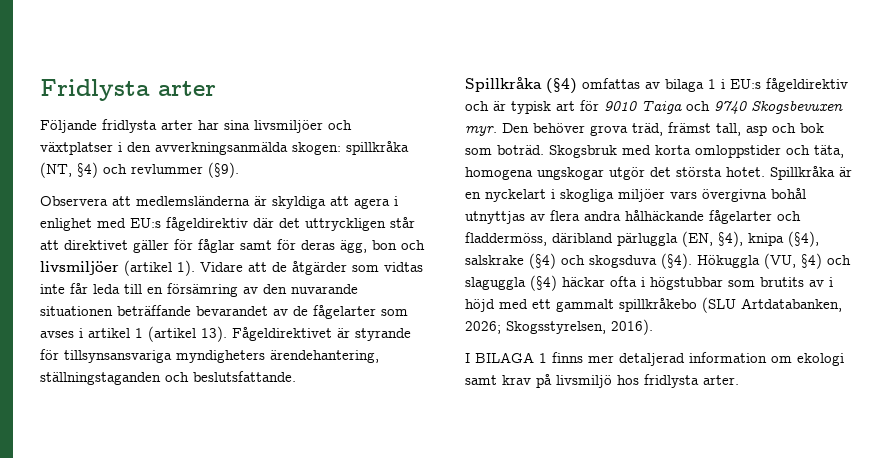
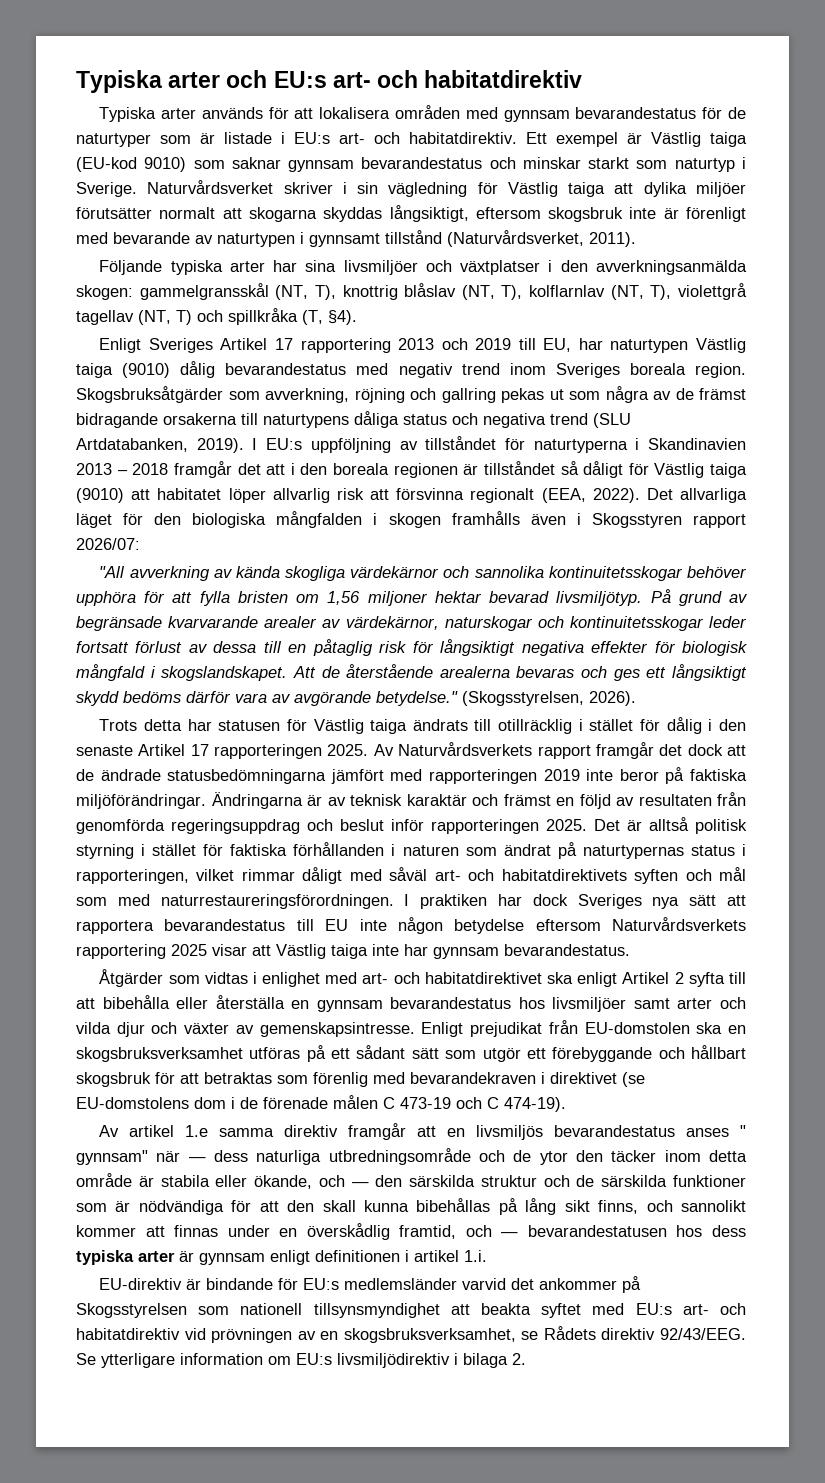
[40,79,216,101] Fridlysta arter -> [76,70,583,93] [99,105,747,122] [76,132,747,147] [76,157,746,172] [76,180,746,197] [76,205,746,222] [76,230,636,247] Typiska arter och EU:s art- och habitatdirektiv // Typiska arter används för att lokalisera områden med gynnsam bevarandestatus för de naturtyper som är listade i EU:s art- och habitatdirektiv. Ett exempel är Västlig taiga (EU-kod 9010) som saknar gynnsam bevarandestatus och minskar starkt som naturtyp i Sverige. Naturvårdsverket skriver i sin vägledning för Västlig taiga att dylika miljöer förutsätter normalt att skogarna skyddas långsiktigt, eftersom skogsbruk inte är förenligt med bevarande av naturtypen i gynnsamt tillstånd (Naturvårdsverket, 2011).
[102,119,157,133] fridlysta -> [170,260,223,275] typiska
[346,141,409,155] [40,162,239,178] [40,196,398,209] [40,217,415,231] [40,239,425,253] [40,260,423,276] [40,283,358,297] [40,305,408,319] [40,326,411,342] [40,349,379,363] [40,371,296,385] [465,77,848,94] [465,100,843,114] [465,122,824,136] [465,145,844,158] [465,166,852,180] [465,188,806,202] [465,210,801,224] [465,231,819,247] [465,253,851,269] [465,275,833,291] [465,297,842,313] [465,319,653,335] [465,352,844,366] [465,374,739,388] spillkråka (NT, §4) och revlummer (§9). // Observera att medlemsländerna är skyldiga att agera i enlighet med EU:s fågeldirektiv där det uttryckligen står att direktivet gäller för fåglar samt för deras ägg, bon och livsmiljöer (artikel 1). Vidare att de åtgärder som vidtas inte får leda till en försämring av den nuvarande situationen beträffande bevarandet av de fågelarter som avses i artikel 1 (artikel 13). Fågeldirektivet är styrande för tillsynsansvariga myndigheters ärendehantering, ställningstaganden och beslutsfattande. // Spillkråka (§4) omfattas av bilaga 1 i EU:s fågeldirektiv och är typisk art för 9010 Taiga och 9740 Skogsbevuxen myr. Den behöver grova träd, främst tall, asp och bok som boträd. Skogsbruk med korta omloppstider och täta, homogena ungskogar utgör det största hotet. Spillkråka är en nyckelart i skogliga miljöer vars övergivna bohål utnyttjas av flera andra hålhäckande fågelarter och fladdermöss, däribland pärluggla (EN, §4), knipa (§4), salskrake (§4) och skogsduva (§4). Hökuggla (VU, §4) och slaguggla (§4) häckar ofta i högstubbar som brutits av i höjd med ett gammalt spillkråkebo (SLU Artdatabanken, 2026; Skogsstyrelsen, 2016). // I BILAGA 1 finns mer detaljerad information om ekologi samt krav på livsmiljö hos fridlysta arter. -> [139,283,747,300] [76,308,357,325] [99,338,746,353] [76,361,747,378] [76,386,746,403] [76,411,631,428] [76,436,746,453] [76,461,747,478] [76,488,747,503] [76,511,746,528] [76,538,140,550] [99,566,748,581] [76,589,749,606] [76,616,747,631] [76,639,747,656] [76,664,747,681] [76,691,636,706] [99,717,746,734] [76,742,747,759] [76,767,748,784] [76,792,746,809] [76,817,747,834] [76,842,747,859] [76,867,746,884] [76,894,746,909] [76,917,746,934] [76,944,630,959] [99,969,747,987] [76,995,746,1012] [76,1020,747,1037] [76,1045,747,1062] [76,1072,645,1087] [76,1095,566,1112] [99,1123,747,1140] [76,1148,748,1165] [76,1173,746,1189] [76,1198,747,1215] [76,1223,746,1240] [76,1250,487,1265] [99,1276,642,1293] [76,1303,747,1318] [76,1326,746,1343] [76,1353,526,1368] gammelgransskål (NT, T), knottrig blåslav (NT, T), kolflarnlav (NT, T), violettgrå tagellav (NT, T) och spillkråka (T, §4). // Enligt Sveriges Artikel 17 rapportering 2013 och 2019 till EU, har naturtypen Västlig taiga (9010) dålig bevarandestatus med negativ trend inom Sveriges boreala region. Skogsbruksåtgärder som avverkning, röjning och gallring pekas ut som några av de främst bidragande orsakerna till naturtypens dåliga status och negativa trend (SLU Artdatabanken, 2019). I EU:s uppföljning av tillståndet för naturtyperna i Skandinavien 2013 – 2018 framgår det att i den boreala regionen är tillståndet så dåligt för Västlig taiga (9010) att habitatet löper allvarlig risk att försvinna regionalt (EEA, 2022). Det allvarliga läget för den biologiska mångfalden i skogen framhålls även i Skogsstyren rapport 2026/07: // "All avverkning av kända skogliga värdekärnor och sannolika kontinuitetsskogar behöver upphöra för att fylla bristen om 1,56 miljoner hektar bevarad livsmiljötyp. På grund av begränsade kvarvarande arealer av värdekärnor, naturskogar och kontinuitetsskogar leder fortsatt förlust av dessa till en påtaglig risk för långsiktigt negativa effekter för biologisk mångfald i skogslandskapet. Att de återstående arealerna bevaras och ges ett långsiktigt skydd bedöms därför vara av avgörande betydelse." (Skogsstyrelsen, 2026). // Trots detta har statusen för Västlig taiga ändrats till otillräcklig i stället för dålig i den senaste Artikel 17 rapporteringen 2025. Av Naturvårdsverkets rapport framgår det dock att de ändrade statusbedömningarna jämfört med rapporteringen 2019 inte beror på faktiska miljöförändringar. Ändringarna är av teknisk karaktär och främst en följd av resultaten från genomförda regeringsuppdrag och beslut inför rapporteringen 2025. Det är alltså politisk styrning i stället för faktiska förhållanden i naturen som ändrat på naturtypernas status i rapporteringen, vilket rimmar dåligt med såväl art- och habitatdirektivets syften och mål som med naturrestaureringsförordningen. I praktiken har dock Sveriges nya sätt att rapportera bevarandestatus till EU inte någon betydelse eftersom Naturvårdsverkets rapportering 2025 visar att Västlig taiga inte har gynnsam bevarandestatus. // Åtgärder som vidtas i enlighet med art- och habitatdirektivet ska enligt Artikel 2 syfta till att bibehålla eller återställa en gynnsam bevarandestatus hos livsmiljöer samt arter och vilda djur och växter av gemenskapsintresse. Enligt prejudikat från EU-domstolen ska en skogsbruksverksamhet utföras på ett sådant sätt som utgör ett förebyggande och hållbart skogsbruk för att betraktas som förenlig med bevarandekraven i direktivet (se EU-domstolens dom i de förenade målen C 473-19 och C 474-19). // Av artikel 1.e samma direktiv framgår att en livsmiljös bevarandestatus anses " gynnsam" när — dess naturliga utbredningsområde och de ytor den täcker inom detta område är stabila eller ökande, och — den särskilda struktur och de särskilda funktioner som är nödvändiga för att den skall kunna bibehållas på lång sikt finns, och sannolikt kommer att finnas under en överskådlig framtid, och — bevarandestatusen hos dess typiska arter är gynnsam enligt definitionen i artikel 1.i. // EU-direktiv är bindande för EU:s medlemsländer varvid det ankommer på Skogsstyrelsen som nationell tillsynsmyndighet att beakta syftet med EU:s art- och habitatdirektiv vid prövningen av en skogsbruksverksamhet, se Rådets direktiv 92/43/EEG. Se ytterligare information om EU:s livsmiljödirektiv i bilaga 2.

